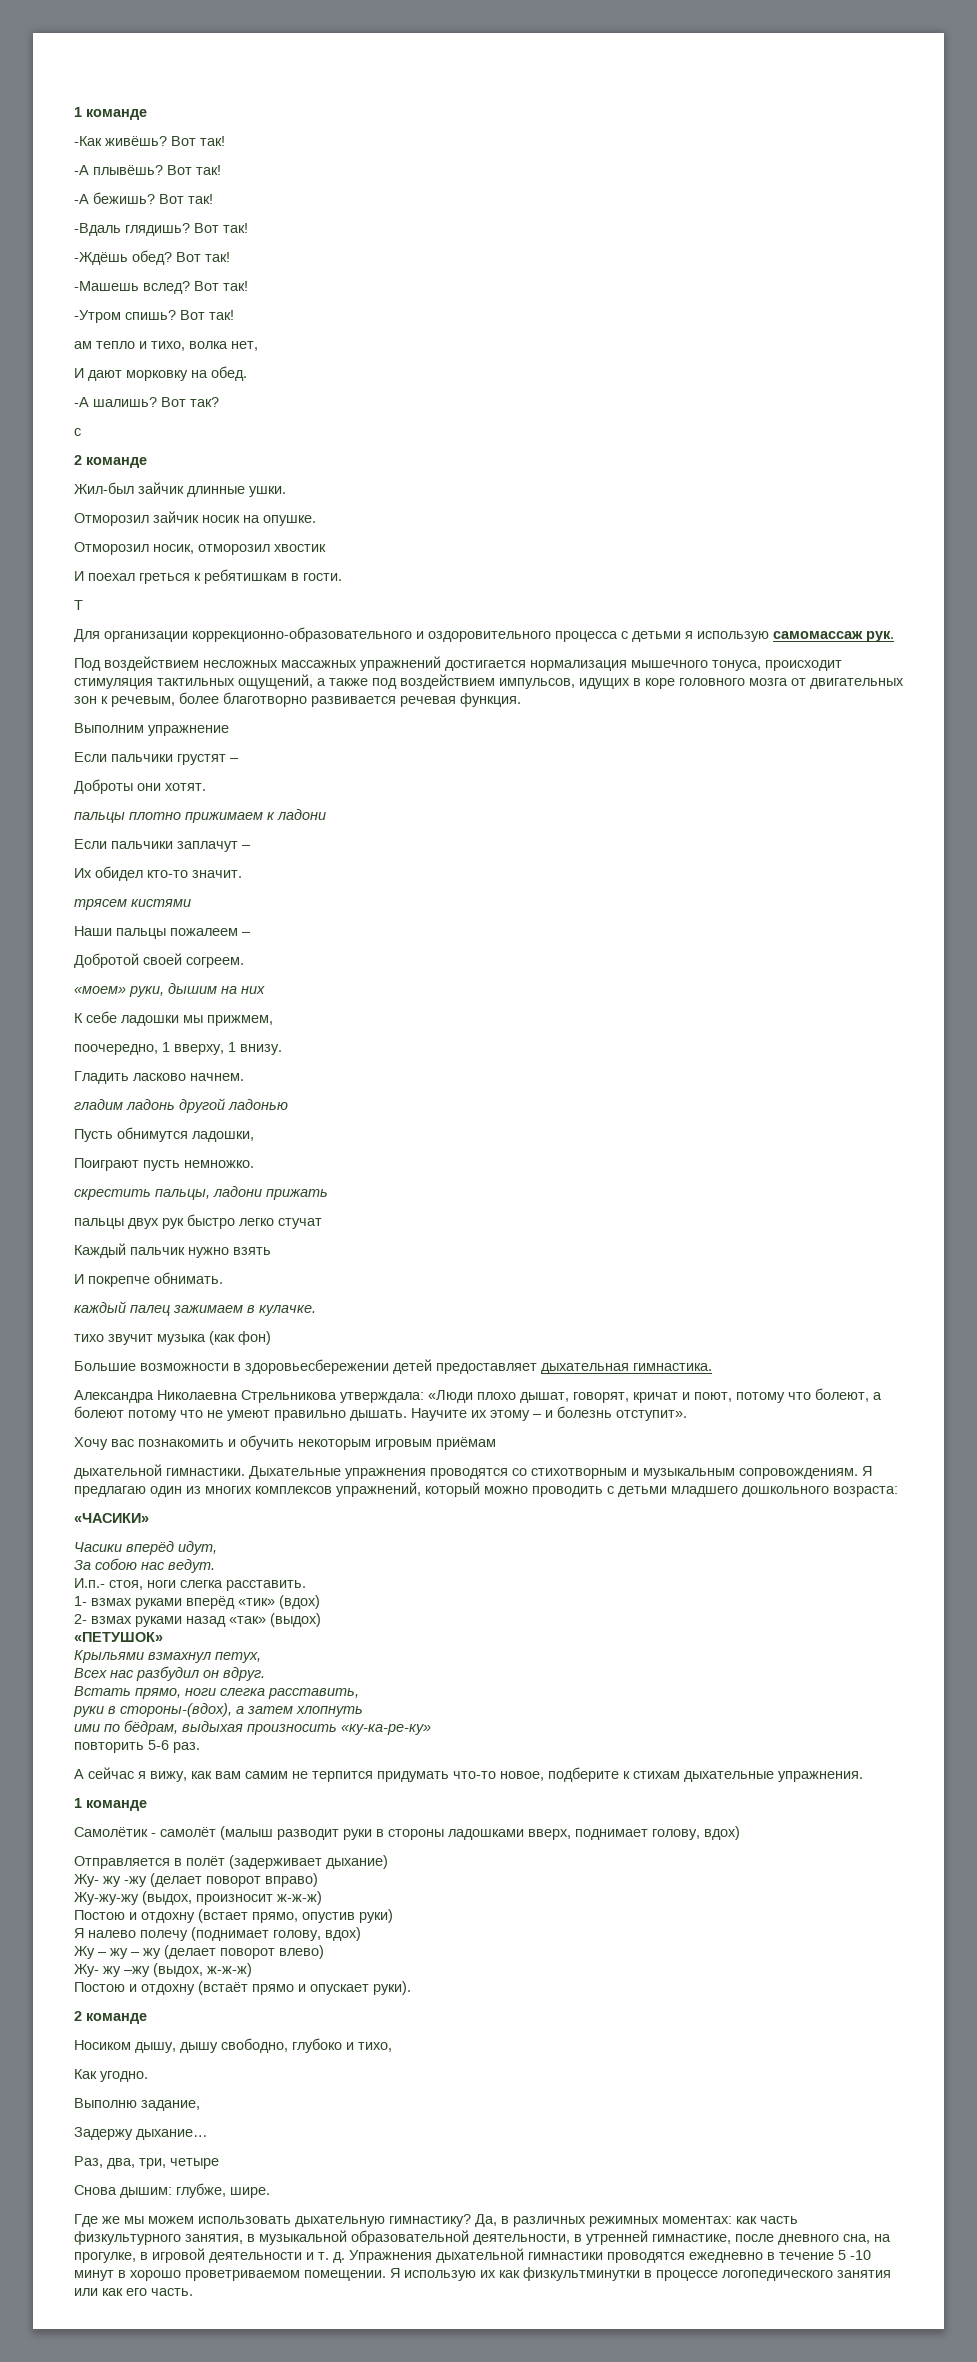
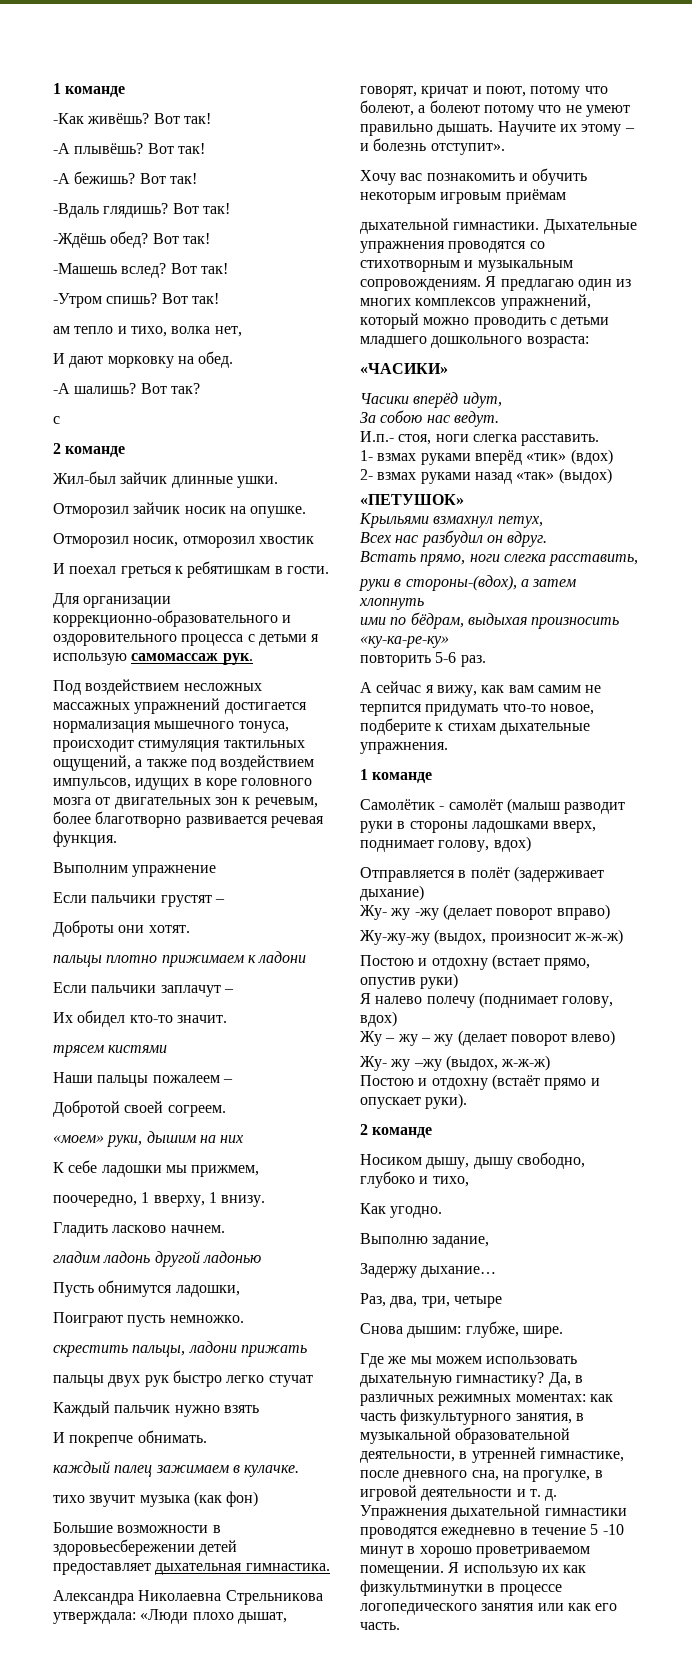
[74,600,83,610] // Т -> (329, 570) none

